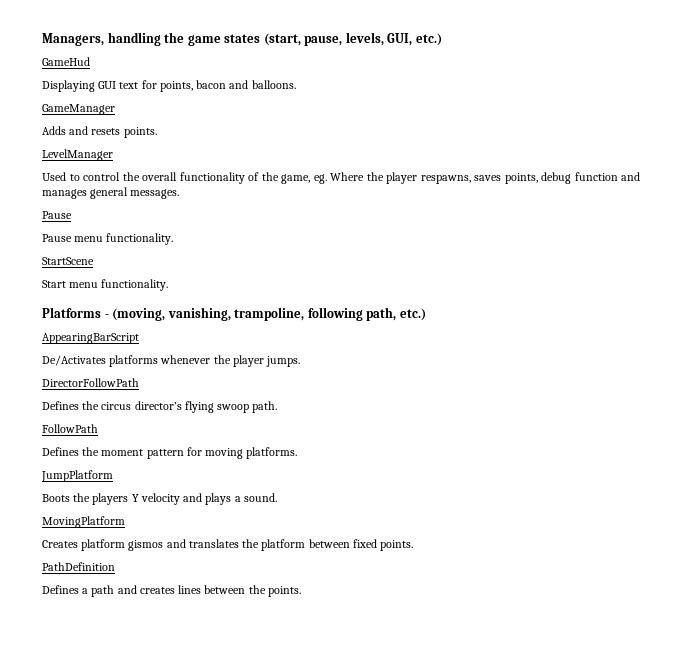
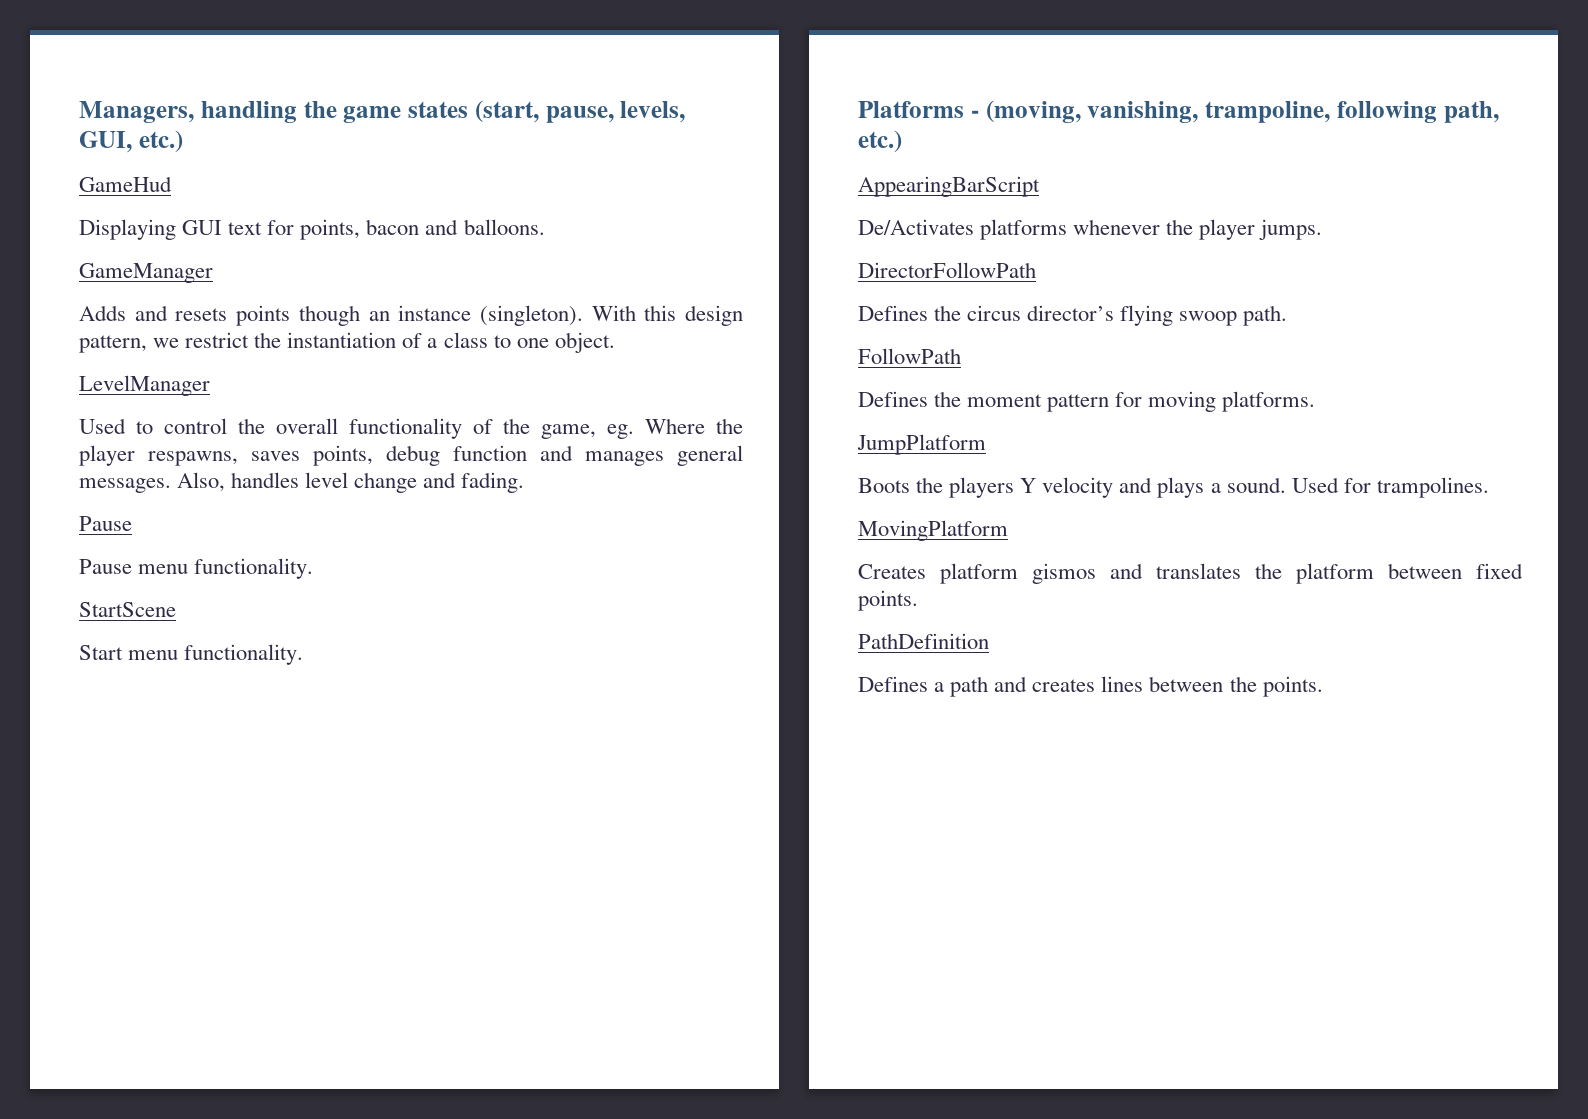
[123,127,157,138] points. -> [236,305,743,326] [79,332,615,353] points though an instance (singleton). With this design pattern, we restrict the instantiation of a class to one object.
(180, 194) none -> [177,472,525,493] Also, handles level change and fading.
(277, 497) none -> [1291,477,1489,498] Used for trampolines.

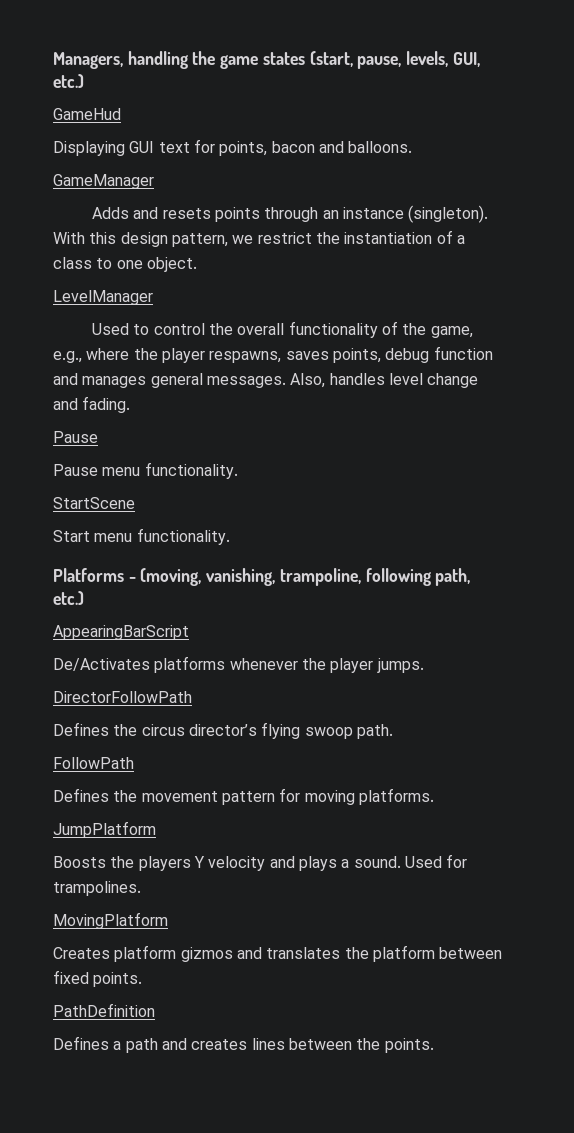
[298,305,360,326] though -> [264,207,319,222] through
[607,418,705,439] eg. Where -> [53,348,130,363] e.g., where
[967,394,1043,407] moment -> [141,791,218,802] movement
[858,478,910,493] Boots -> [53,856,106,868] Boosts
[1032,563,1096,584] gismos -> [180,947,233,962] gizmos

